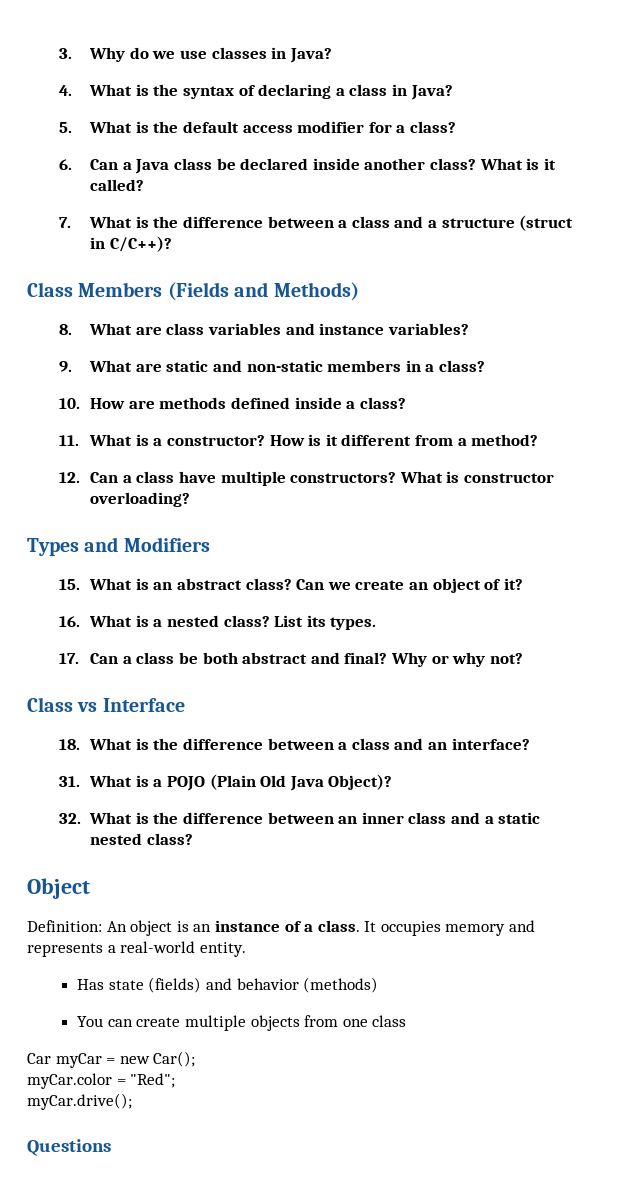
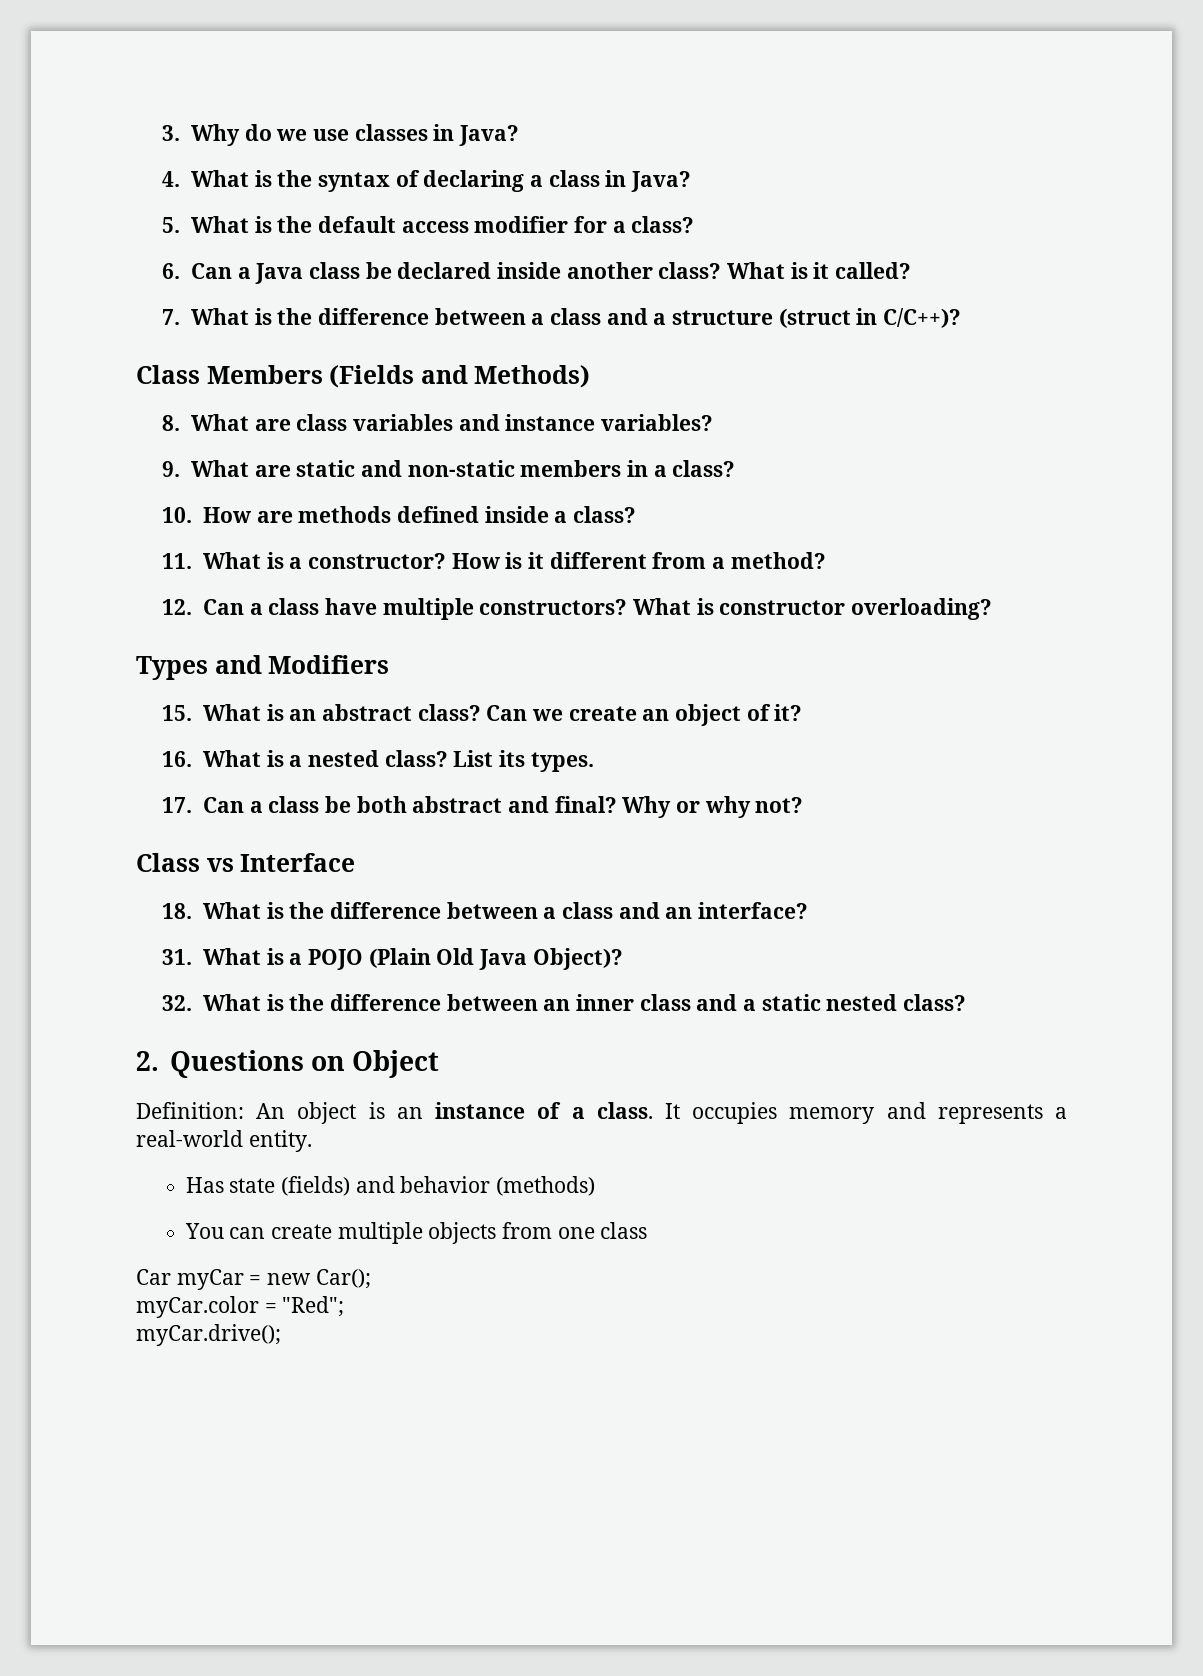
(193, 839) none -> [136,1050,345,1078] 2. Questions on
[27,1139,111,1156] // Questions -> (281, 1335) none

